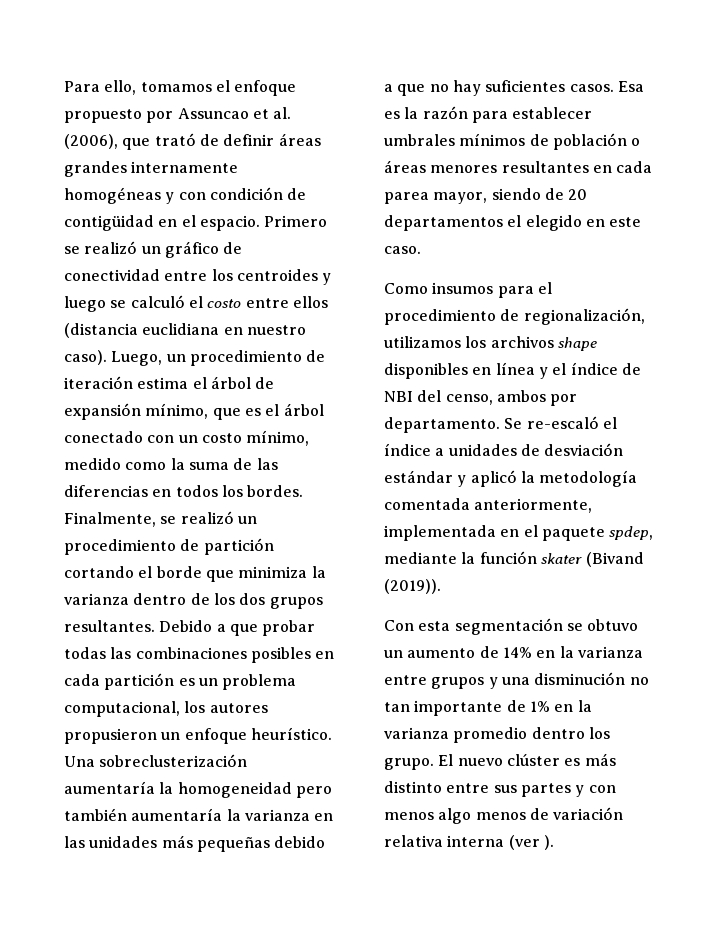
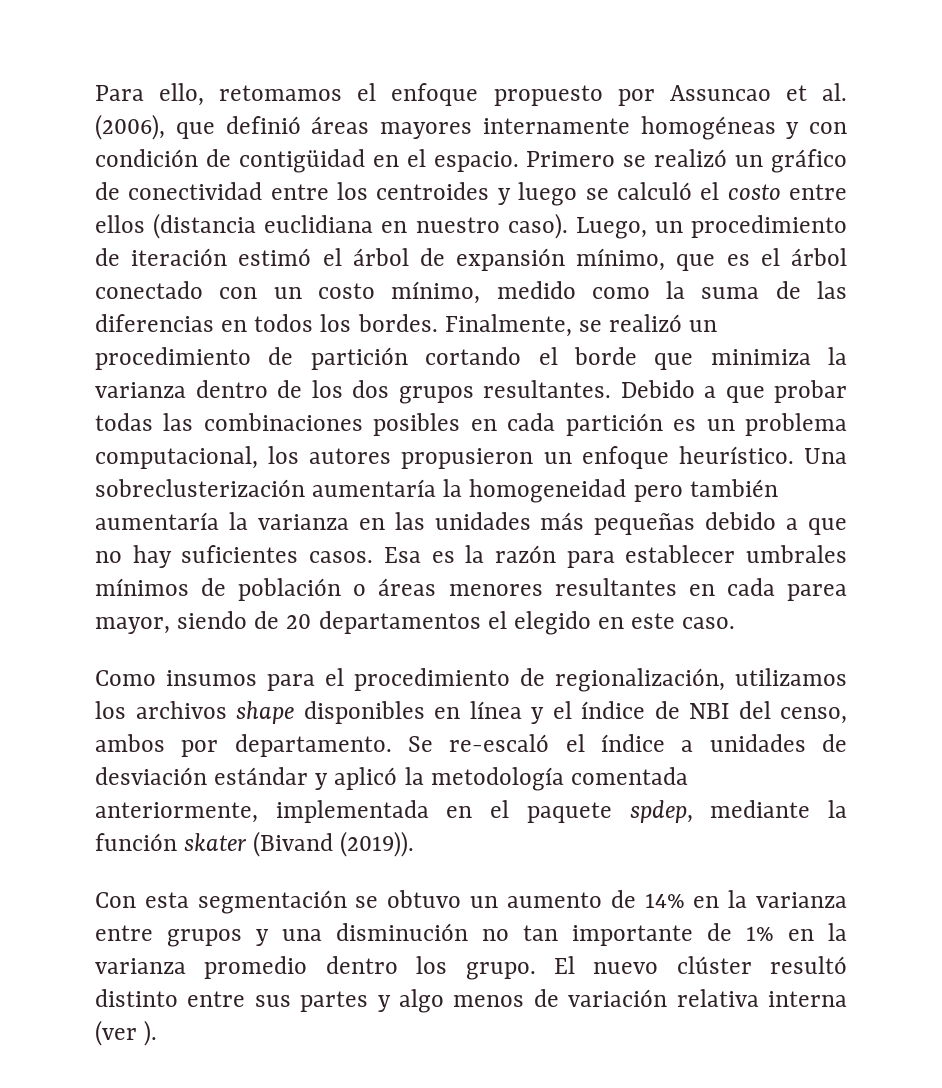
[140,82,212,92] tomamos -> [219,85,343,101] retomamos
[154,133,321,146] [64,161,127,177] trató de definir áreas grandes -> [225,116,472,139] definió áreas mayores
[137,377,189,389] estima -> [238,248,312,266] estimó
[564,753,616,766] es más -> [770,956,847,974] resultó
[588,785,616,793] [384,812,434,820] con menos -> (391, 1003) none

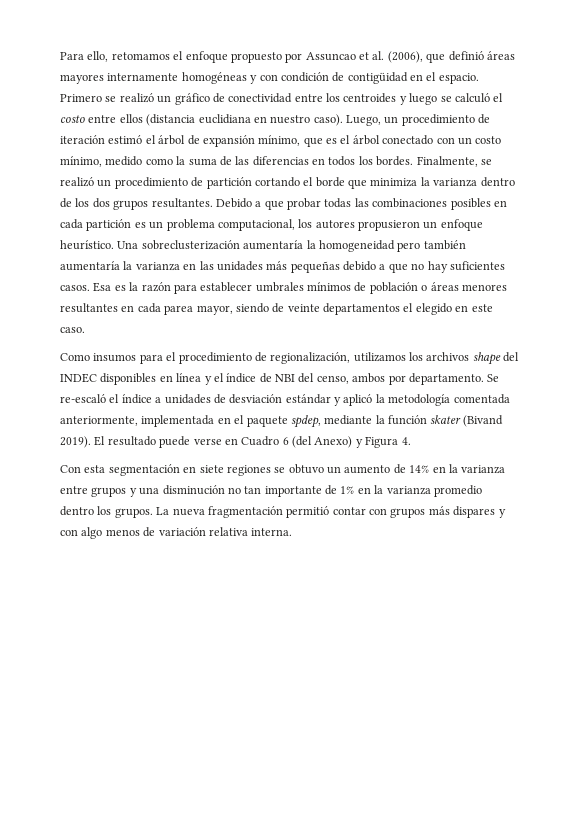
[286,614,312,629] 20 -> [287,304,320,312] veinte
(294, 712) none -> [503,352,520,362] [60,373,97,383] del INDEC
[340,831,415,857] (2019)). -> [60,436,411,448] 2019). El resultado puede verse en Cuadro 6 (del Anexo) y Figura 4.
(347, 902) none -> [183,465,271,476] en siete regiones
[465,956,847,980] [95,989,391,1012] grupo. El nuevo clúster resultó distinto entre sus partes y -> [114,506,506,518] [60,529,78,536] grupos. La nueva fragmentación permitió contar con grupos más dispares y con
[767,991,847,1007] [95,1020,158,1046] interna (ver ). -> [251,528,293,536] interna.

